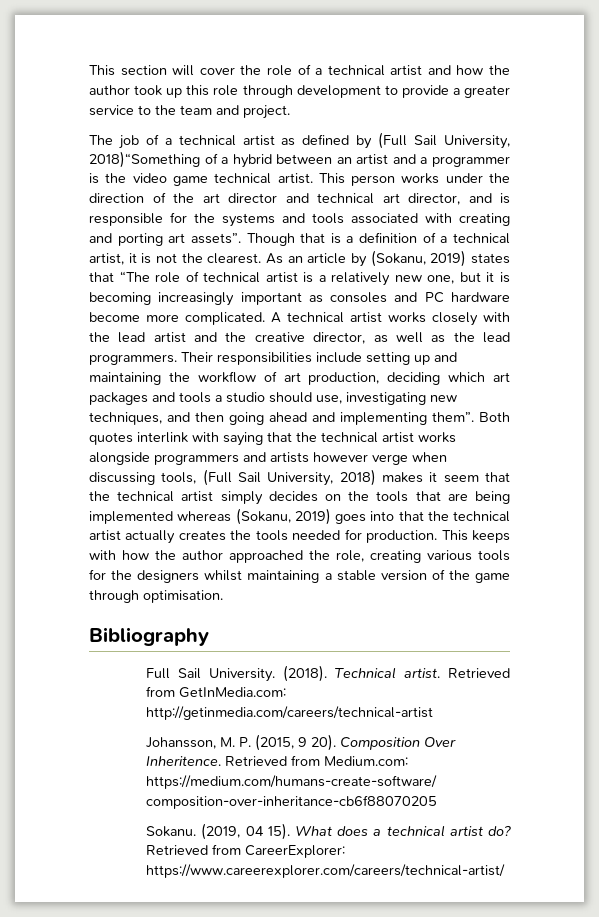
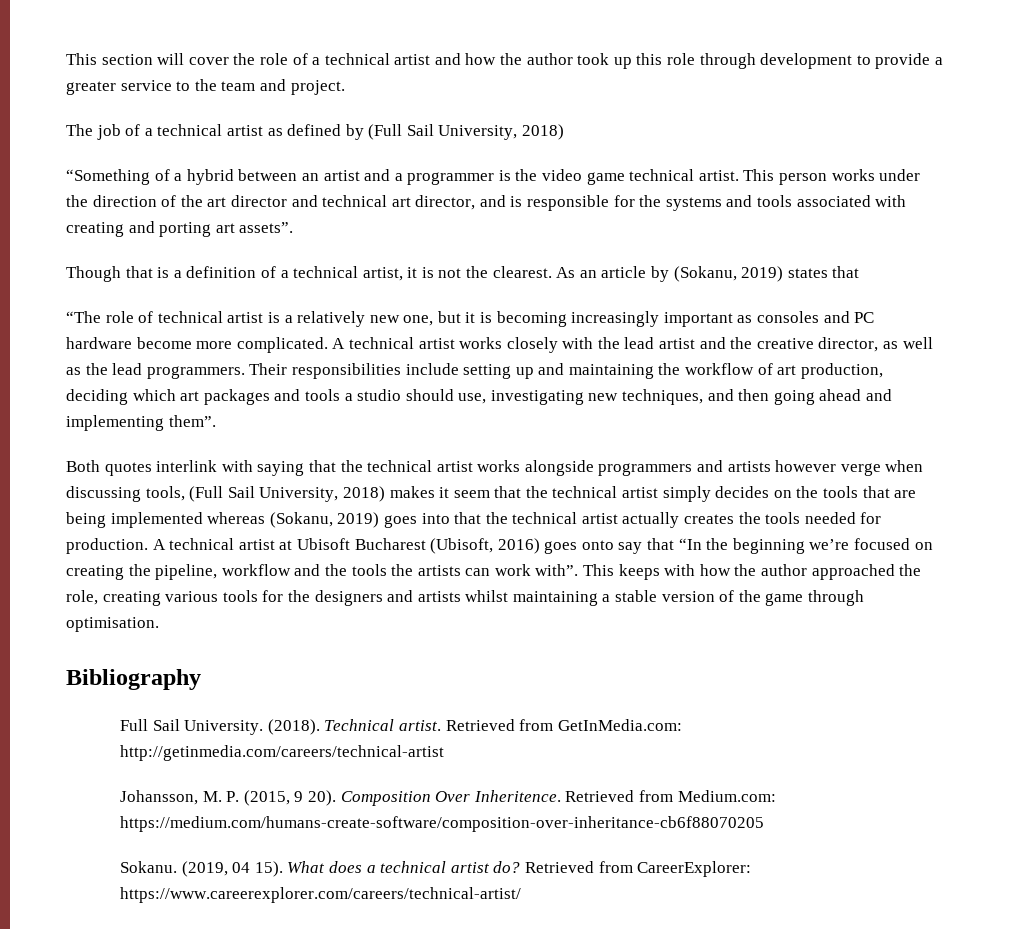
[89,151,200,168] 2018)“Something -> [522,124,565,140] [66,169,150,185] 2018) // “Something
(241, 238) none -> (294, 227) //
(114, 277) none -> (860, 272) //
(474, 417) none -> (216, 421) //
(438, 536) none -> [152,538,933,554] [66,564,579,580] A technical artist at Ubisoft Bucharest (Ubisoft, 2016) goes onto say that “In the beginning we’re focused on creating the pipeline, workflow and the tools the artists can work with”.
(200, 576) none -> [387,590,461,602] and artists

